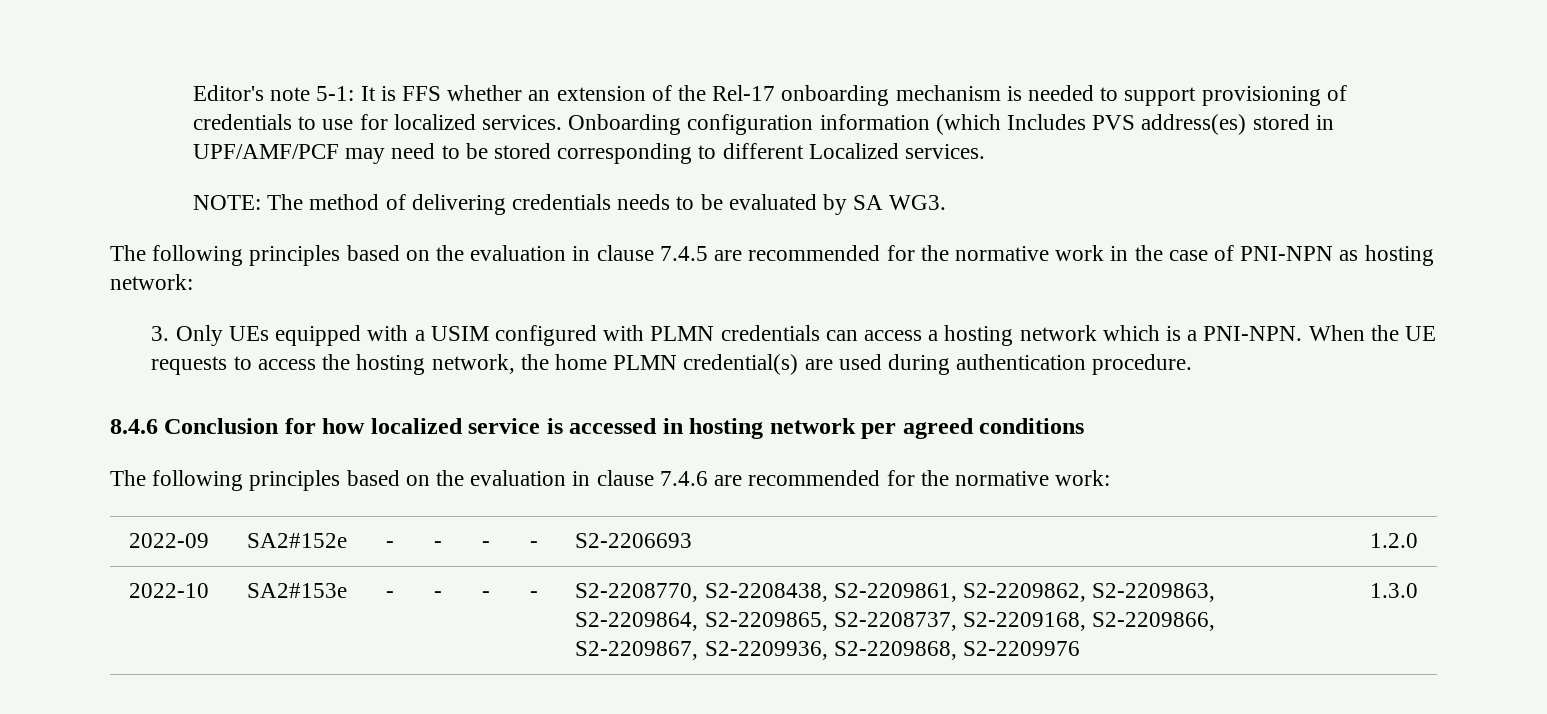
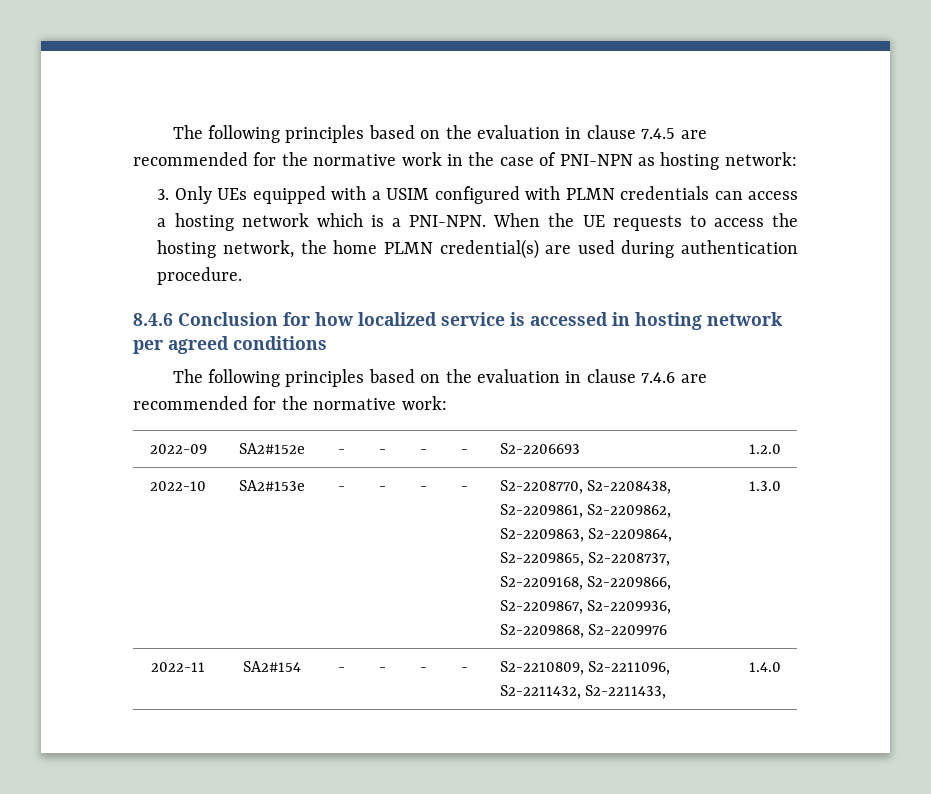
[192,85,1347,106] [192,114,1334,135] [192,143,985,164] [192,194,947,215] Editor's note 5-1: It is FFS whether an extension of the Rel-17 onboarding mechanism is needed to support provisioning of credentials to use for localized services. Onboarding configuration information (which Includes PVS address(es) stored in UPF/AMF/PCF may need to be stored corresponding to different Localized services. // NOTE: The method of delivering credentials needs to be evaluated by SA WG3. // -> (172, 132) none
(1418, 590) none -> [151,662,205,672] [242,661,301,672] [337,667,345,672] [378,667,386,672] [419,667,427,672] [460,667,468,672] [499,661,671,675] [499,685,667,699] [748,662,781,672] // 2022-11 | SA2#154 | - | - | - | - | S2-2210809, S2-2211096, S2-2211432, S2-2211433, | 1.4.0

